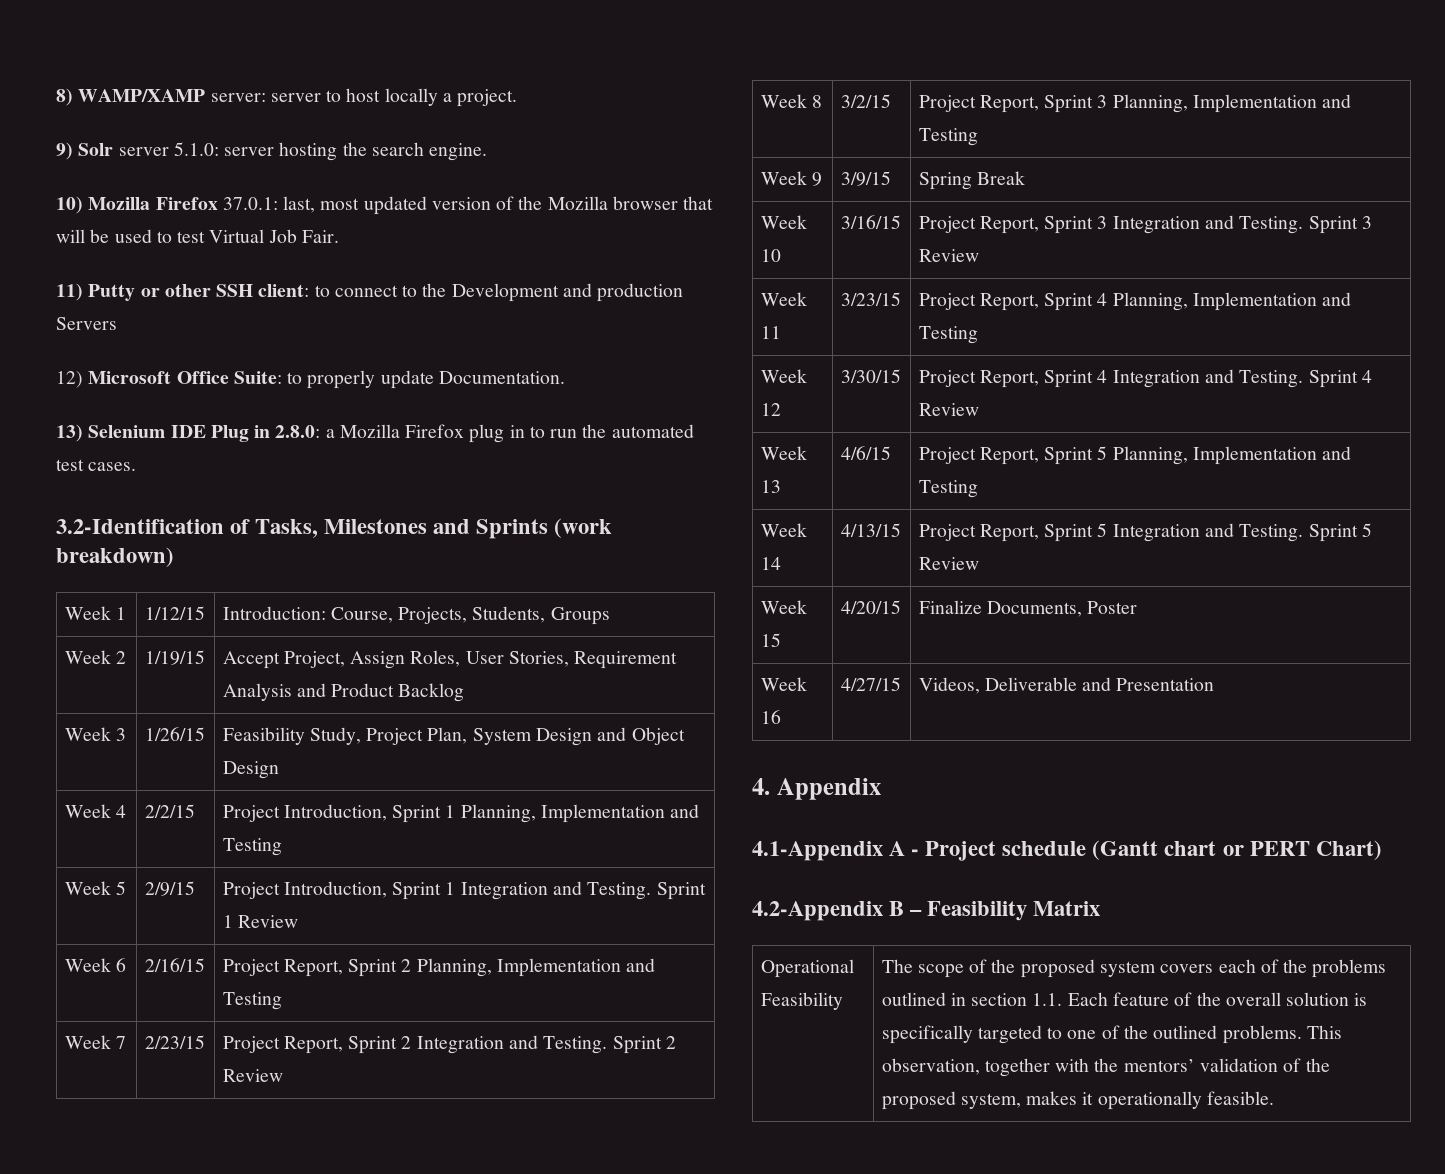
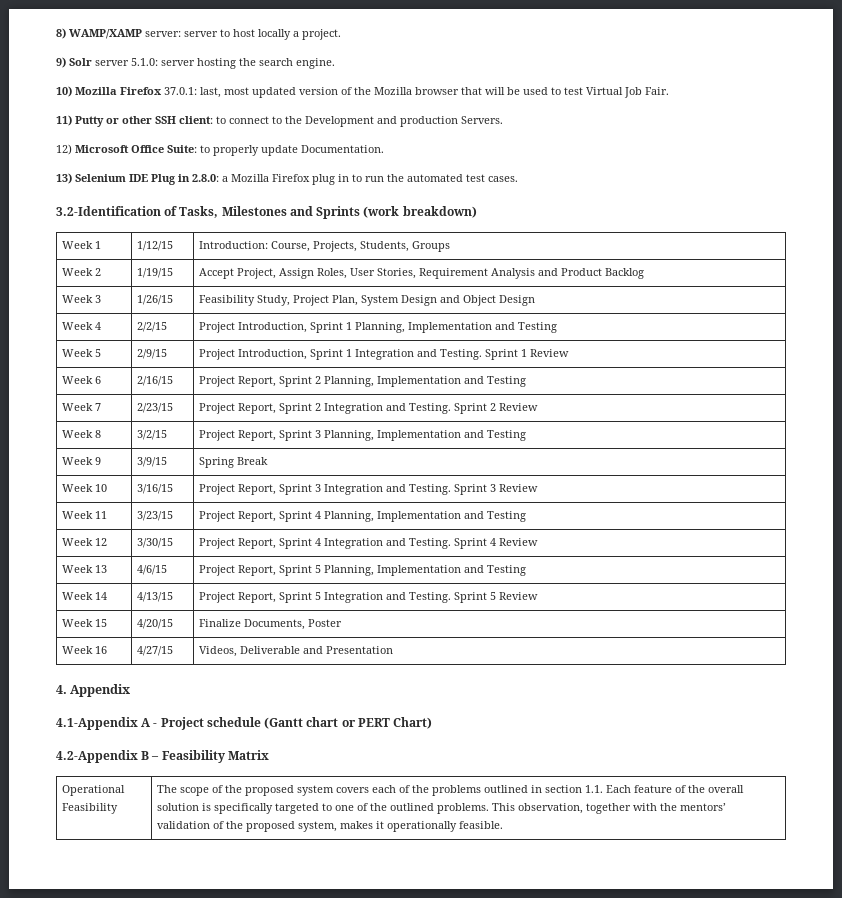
[56,317,117,330] Servers -> [461,116,503,124] Servers.

